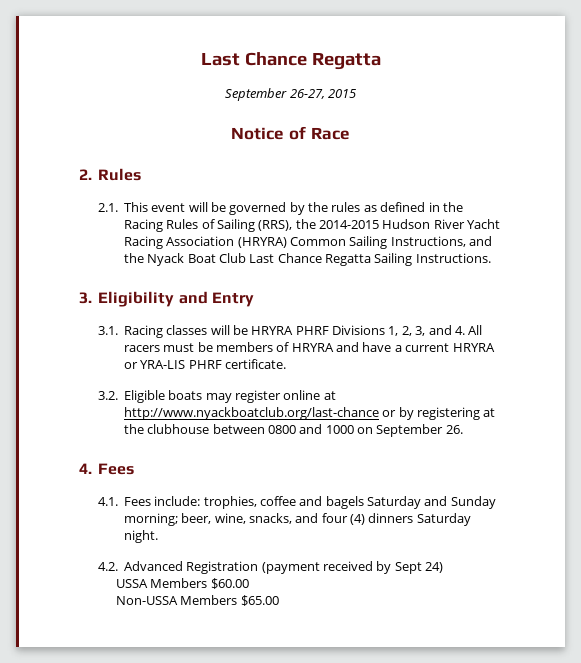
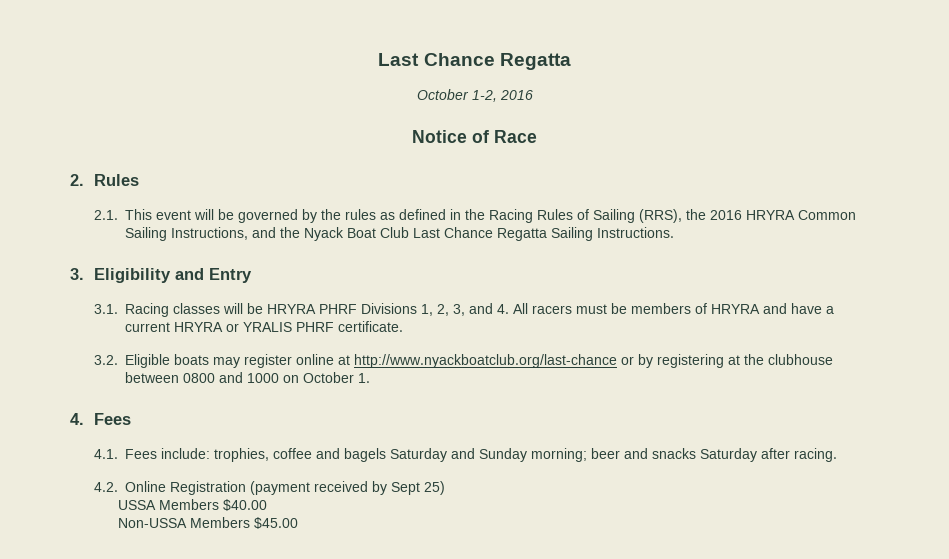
[225,88,356,101] September 26-27, 2015 -> [416,89,533,102] October 1-2, 2016
[319,219,501,229] [123,236,287,249] 2014-2015 Hudson River Yacht Racing Association (HRYRA) -> [709,210,795,220] 2016 HRYRA
[140,360,186,369] YRA-LIS -> [242,322,292,332] YRALIS
[376,424,463,437] September 26. -> [302,372,370,383] October 1.
[181,513,471,526] [123,530,158,543] beer, wine, snacks, and four (4) dinners Saturday night. -> [590,448,837,462] beer and snacks Saturday after racing.
[123,561,183,571] Advanced -> [124,481,166,492] Online
[425,562,444,573] 24) -> [423,481,445,495] 25)
[210,578,249,589] $60.00 -> [222,499,267,511] $40.00
[240,595,279,606] $65.00 -> [253,517,298,529] $45.00

